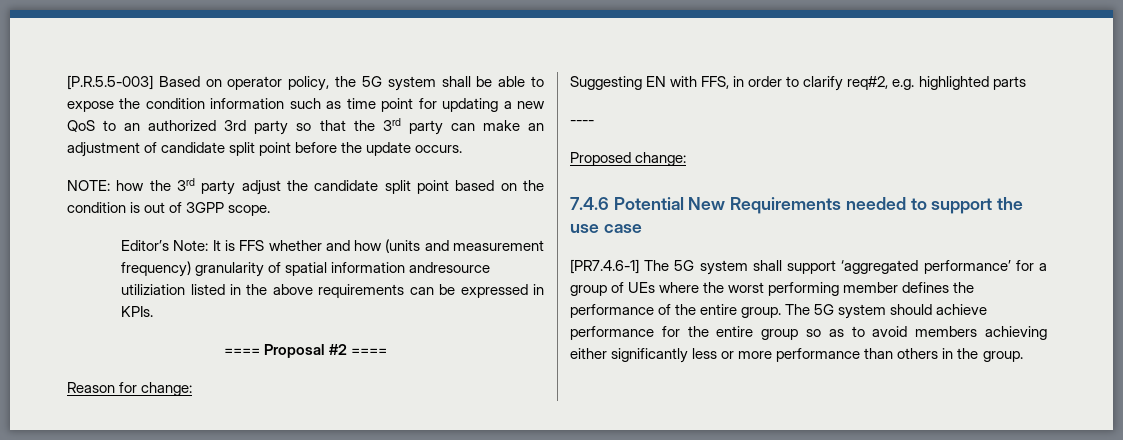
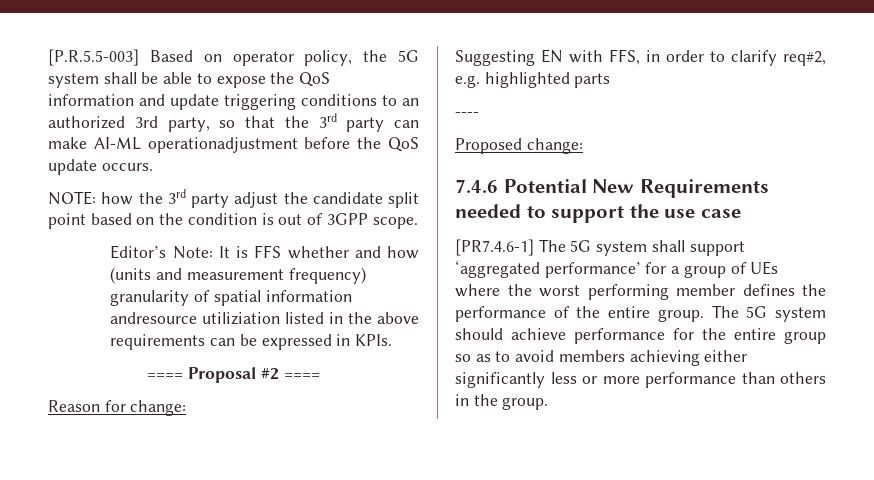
[145,98,545,112] [67,120,95,132] condition information such as time point for updating a new QoS -> [299,72,331,87] [48,94,377,110] QoS information and update triggering conditions
[254,120,289,135] party -> [167,117,210,132] party,
[528,123,545,131] [67,142,292,157] an adjustment of candidate split point -> [93,137,298,153] AI-ML operationadjustment
(363, 147) none -> [388,137,419,152] QoS

